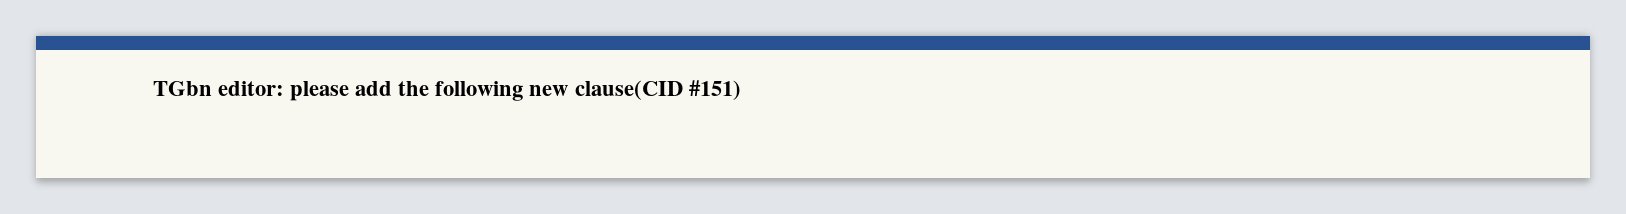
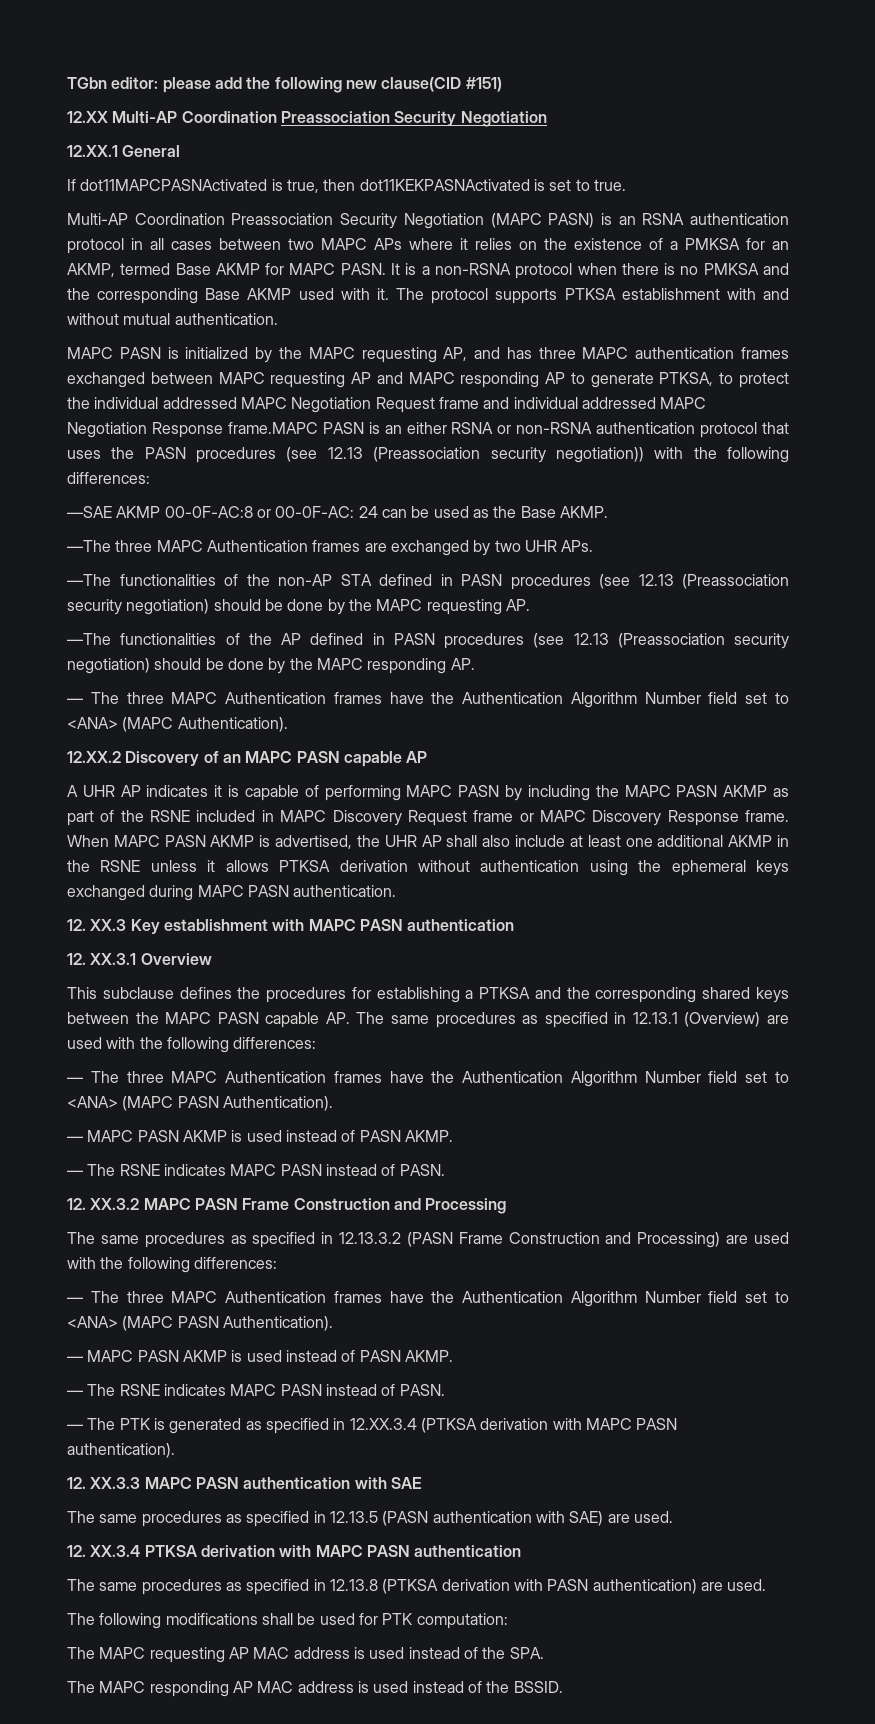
(741, 90) none -> [67,111,547,127] [67,145,181,157] [67,179,626,193] [67,213,790,229] [67,238,789,254] [67,263,789,279] [67,288,789,304] [67,313,278,325] [67,347,789,363] [67,372,789,388] [67,397,707,413] [67,422,790,438] [67,447,790,463] [67,472,150,484] [67,506,608,518] [67,540,594,556] [67,574,789,590] [67,599,530,615] [67,633,789,649] [67,658,475,674] [67,692,789,708] [67,717,288,732] [67,751,428,767] [67,785,790,801] [67,810,789,826] [67,835,790,849] [67,860,789,876] [67,885,397,901] [67,919,515,934] [67,953,212,965] [67,987,789,1003] [67,1012,789,1028] [67,1037,317,1053] [67,1071,789,1087] [67,1096,333,1111] [67,1130,453,1142] [67,1164,445,1176] [67,1198,507,1214] [67,1232,789,1248] [67,1257,277,1273] [67,1291,789,1307] [67,1316,333,1331] [67,1350,453,1362] [67,1384,445,1396] [67,1418,678,1434] [67,1443,175,1458] [67,1477,422,1489] [67,1511,673,1527] [67,1545,522,1557] [67,1579,767,1595] [67,1613,508,1629] [67,1647,544,1663] [67,1681,563,1697] // 12.XX Multi-AP Coordination Preassociation Security Negotiation // 12.XX.1 General // If dot11MAPCPASNActivated is true, then dot11KEKPASNActivated is set to true. // Multi-AP Coordination Preassociation Security Negotiation (MAPC PASN) is an RSNA authentication protocol in all cases between two MAPC APs where it relies on the existence of a PMKSA for an AKMP, termed Base AKMP for MAPC PASN. It is a non-RSNA protocol when there is no PMKSA and the corresponding Base AKMP used with it. The protocol supports PTKSA establishment with and without mutual authentication. // MAPC PASN is initialized by the MAPC requesting AP, and has three MAPC authentication frames exchanged between MAPC requesting AP and MAPC responding AP to generate PTKSA, to protect the individual addressed MAPC Negotiation Request frame and individual addressed MAPC Negotiation Response frame.MAPC PASN is an either RSNA or non-RSNA authentication protocol that uses the PASN procedures (see 12.13 (Preassociation security negotiation)) with the following differences: // —SAE AKMP 00-0F-AC:8 or 00-0F-AC: 24 can be used as the Base AKMP. // —The three MAPC Authentication frames are exchanged by two UHR APs. // —The functionalities of the non-AP STA defined in PASN procedures (see 12.13 (Preassociation security negotiation) should be done by the MAPC requesting AP. // —The functionalities of the AP defined in PASN procedures (see 12.13 (Preassociation security negotiation) should be done by the MAPC responding AP. // — The three MAPC Authentication frames have the Authentication Algorithm Number field set to <ANA> (MAPC Authentication). // 12.XX.2 Discovery of an MAPC PASN capable AP // A UHR AP indicates it is capable of performing MAPC PASN by including the MAPC PASN AKMP as part of the RSNE included in MAPC Discovery Request frame or MAPC Discovery Response frame. When MAPC PASN AKMP is advertised, the UHR AP shall also include at least one additional AKMP in the RSNE unless it allows PTKSA derivation without authentication using the ephemeral keys exchanged during MAPC PASN authentication. // 12. XX.3 Key establishment with MAPC PASN authentication // 12. XX.3.1 Overview // This subclause defines the procedures for establishing a PTKSA and the corresponding shared keys between the MAPC PASN capable AP. The same procedures as specified in 12.13.1 (Overview) are used with the following differences: // — The three MAPC Authentication frames have the Authentication Algorithm Number field set to <ANA> (MAPC PASN Authentication). // — MAPC PASN AKMP is used instead of PASN AKMP. // — The RSNE indicates MAPC PASN instead of PASN. // 12. XX.3.2 MAPC PASN Frame Construction and Processing // The same procedures as specified in 12.13.3.2 (PASN Frame Construction and Processing) are used with the following differences: // — The three MAPC Authentication frames have the Authentication Algorithm Number field set to <ANA> (MAPC PASN Authentication). // — MAPC PASN AKMP is used instead of PASN AKMP. // — The RSNE indicates MAPC PASN instead of PASN. // — The PTK is generated as specified in 12.XX.3.4 (PTKSA derivation with MAPC PASN authentication). // 12. XX.3.3 MAPC PASN authentication with SAE // The same procedures as specified in 12.13.5 (PASN authentication with SAE) are used. // 12. XX.3.4 PTKSA derivation with MAPC PASN authentication // The same procedures as specified in 12.13.8 (PTKSA derivation with PASN authentication) are used. // The following modifications shall be used for PTK computation: // The MAPC requesting AP MAC address is used instead of the SPA. // The MAPC responding AP MAC address is used instead of the BSSID.

